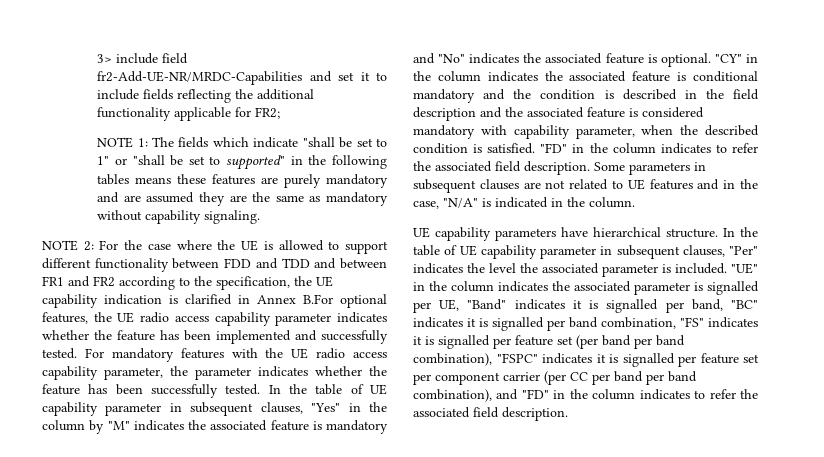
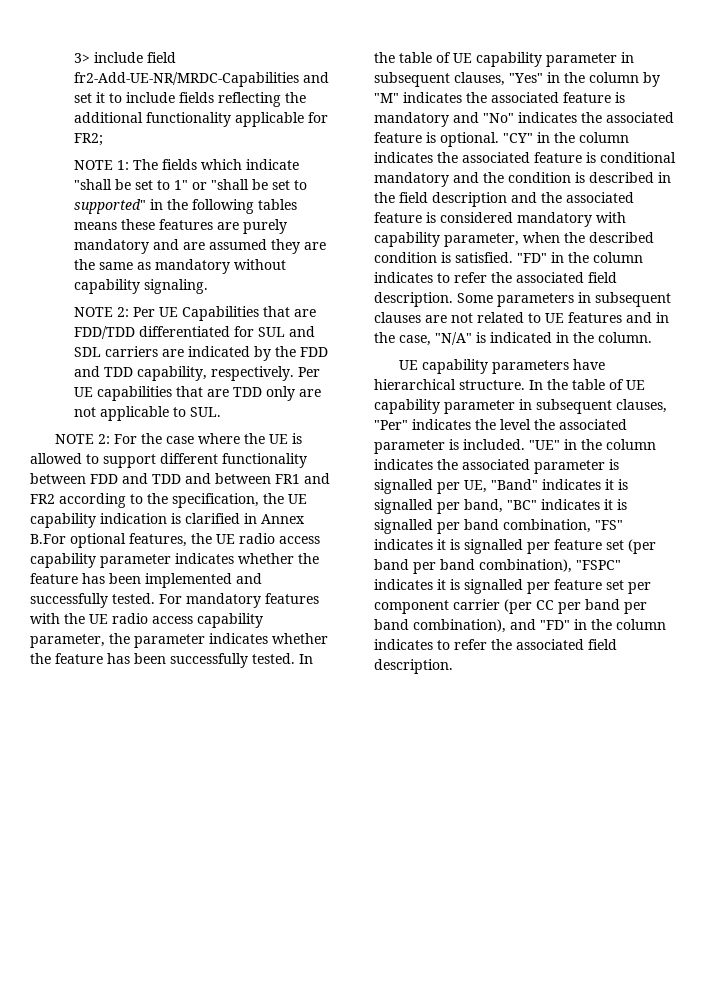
(261, 217) none -> [74,306,317,321] [74,326,316,339] [74,346,329,361] [74,366,321,381] [74,386,322,401] [74,406,222,421] // NOTE 2: Per UE Capabilities that are FDD/TDD differentiated for SUL and SDL carriers are indicated by the FDD and TDD capability, respectively. Per UE capabilities that are TDD only are not applicable to SUL.

